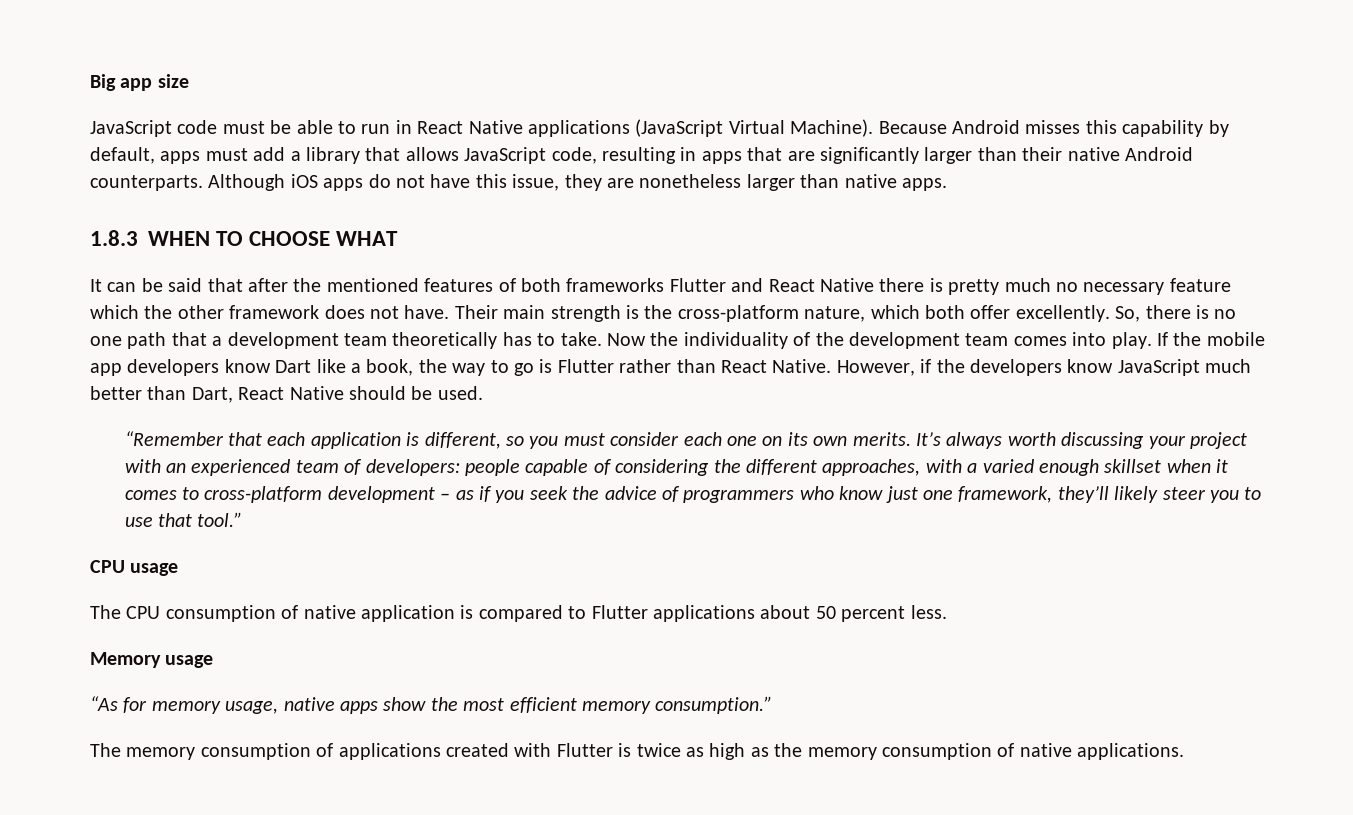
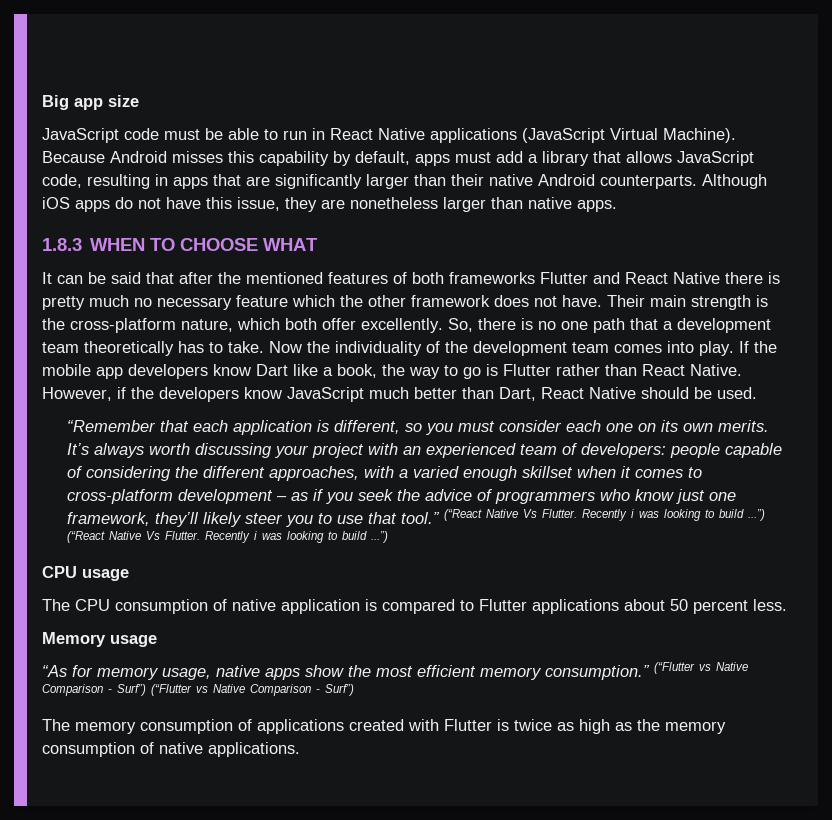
(243, 519) none -> [444,509,766,521] [67,531,389,543] (“React Native Vs Flutter. Recently i was looking to build ...”) (“React Native Vs Flutter. Recently i was looking to build ...”)
(773, 705) none -> [654,662,748,674] [42,684,354,696] (“Flutter vs Native Comparison - Surf”) (“Flutter vs Native Comparison - Surf”)

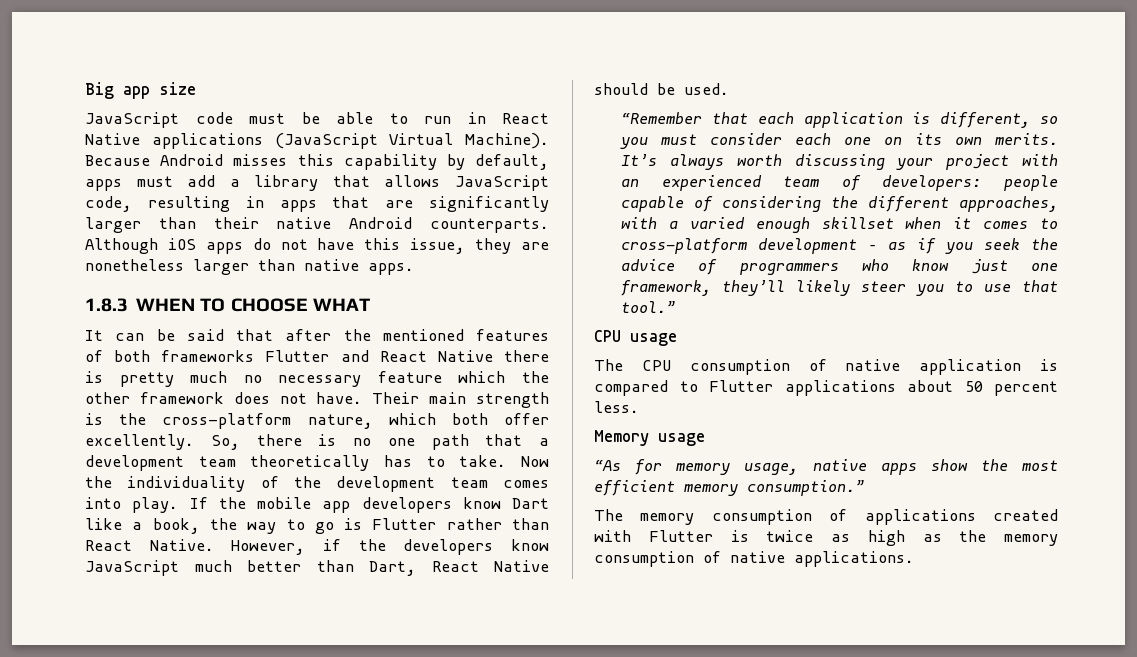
[444,509,766,521] [67,531,389,543] (“React Native Vs Flutter. Recently i was looking to build ...”) (“React Native Vs Flutter. Recently i was looking to build ...”) -> (676, 307) none
[654,662,748,674] [42,684,354,696] (“Flutter vs Native Comparison - Surf”) (“Flutter vs Native Comparison - Surf”) -> (864, 488) none

